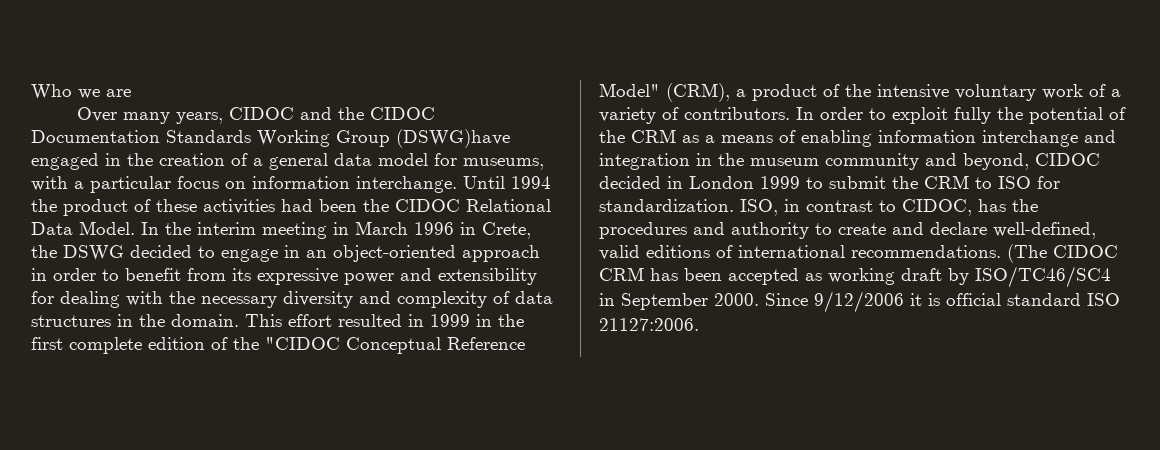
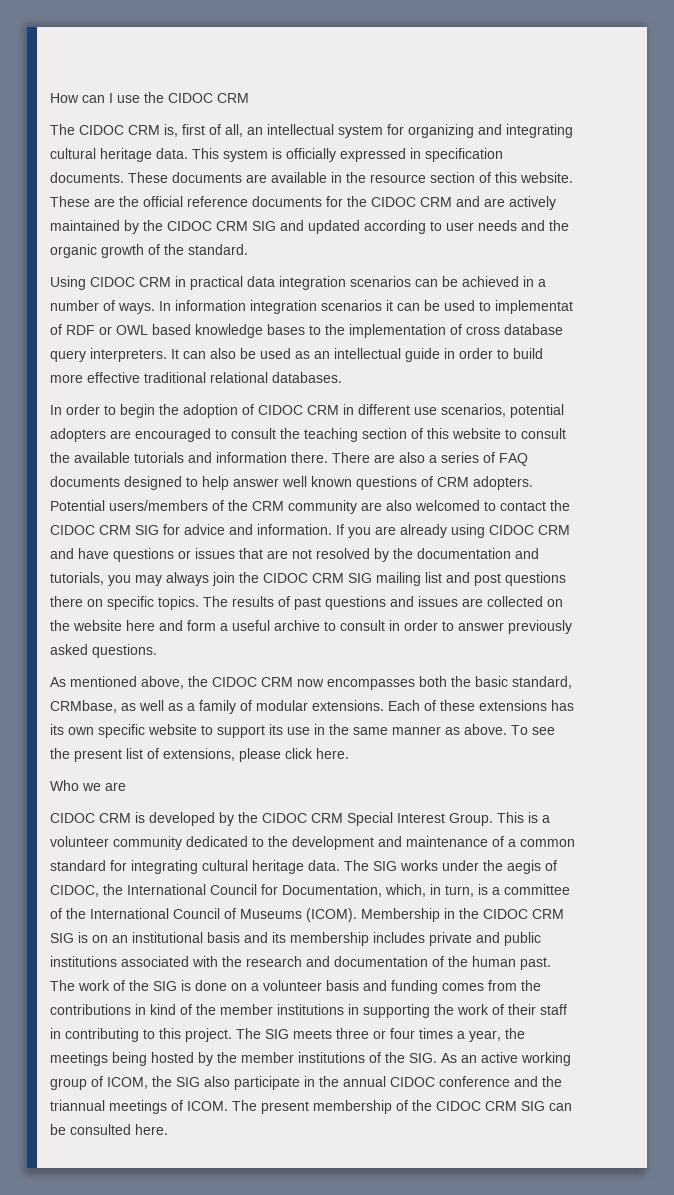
[31,84,131,100] [77,107,436,124] [31,129,510,148] [31,153,544,170] [31,176,551,193] [31,199,551,216] [31,221,531,239] [31,245,540,262] [31,268,537,285] [31,291,553,308] [31,314,524,327] [31,337,525,354] [599,83,1121,102] [599,107,1126,124] [599,129,1116,147] [599,153,1100,170] [599,175,1060,189] [599,199,1038,216] [599,222,1096,239] [599,244,1118,263] [599,266,1111,288] [599,291,1120,313] [599,318,699,331] Who we are // Over many years, CIDOC and the CIDOC Documentation Standards Working Group (DSWG)have engaged in the creation of a general data model for museums, with a particular focus on information interchange. Until 1994 the product of these activities had been the CIDOC Relational Data Model. In the interim meeting in March 1996 in Crete, the DSWG decided to engage in an object-oriented approach in order to benefit from its expressive power and extensibility for dealing with the necessary diversity and complexity of data structures in the domain. This effort resulted in 1999 in the first complete edition of the "CIDOC Conceptual Reference Model" (CRM), a product of the intensive voluntary work of a variety of contributors. In order to exploit fully the potential of the CRM as a means of enabling information interchange and integration in the museum community and beyond, CIDOC decided in London 1999 to submit the CRM to ISO for standardization. ISO, in contrast to CIDOC, has the procedures and authority to create and declare well-defined, valid editions of international recommendations. (The CIDOC CRM has been accepted as working draft by ISO/TC46/SC4 in September 2000. Since 9/12/2006 it is official standard ISO 21127:2006. -> [50,92,249,103] [50,124,573,138] [50,148,503,162] [50,172,573,183] [50,196,556,210] [50,220,569,234] [50,244,248,258] [50,276,546,290] [50,300,573,314] [50,324,563,338] [50,348,543,362] [50,372,342,383] [50,404,564,418] [50,428,566,442] [50,452,528,466] [50,476,533,490] [50,500,570,514] [50,524,570,538] [50,548,539,562] [50,572,566,586] [50,596,563,610] [50,620,572,634] [50,644,157,658] [50,676,572,690] [50,700,574,714] [50,724,555,738] [50,748,349,762] [50,780,126,791] [50,812,550,826] [50,836,575,850] [50,860,557,874] [50,884,570,897] [50,908,564,922] [50,932,541,946] [50,956,551,970] [50,980,541,994] [50,1004,567,1018] [50,1028,525,1042] [50,1052,571,1066] [50,1076,562,1090] [50,1100,572,1114] [50,1124,168,1135] How can I use the CIDOC CRM // The CIDOC CRM is, first of all, an intellectual system for organizing and integrating cultural heritage data. This system is officially expressed in specification documents. These documents are available in the resource section of this website. These are the official reference documents for the CIDOC CRM and are actively maintained by the CIDOC CRM SIG and updated according to user needs and the organic growth of the standard. // Using CIDOC CRM in practical data integration scenarios can be achieved in a number of ways. In information integration scenarios it can be used to implementat of RDF or OWL based knowledge bases to the implementation of cross database query interpreters. It can also be used as an intellectual guide in order to build more effective traditional relational databases. // In order to begin the adoption of CIDOC CRM in different use scenarios, potential adopters are encouraged to consult the teaching section of this website to consult the available tutorials and information there. There are also a series of FAQ documents designed to help answer well known questions of CRM adopters. Potential users/members of the CRM community are also welcomed to contact the CIDOC CRM SIG for advice and information. If you are already using CIDOC CRM and have questions or issues that are not resolved by the documentation and tutorials, you may always join the CIDOC CRM SIG mailing list and post questions there on specific topics. The results of past questions and issues are collected on the website here and form a useful archive to consult in order to answer previously asked questions. // As mentioned above, the CIDOC CRM now encompasses both the basic standard, CRMbase, as well as a family of modular extensions. Each of these extensions has its own specific website to support its use in the same manner as above. To see the present list of extensions, please click here. // Who we are // CIDOC CRM is developed by the CIDOC CRM Special Interest Group. This is a volunteer community dedicated to the development and maintenance of a common standard for integrating cultural heritage data. The SIG works under the aegis of CIDOC, the International Council for Documentation, which, in turn, is a committee of the International Council of Museums (ICOM). Membership in the CIDOC CRM SIG is on an institutional basis and its membership includes private and public institutions associated with the research and documentation of the human past. The work of the SIG is done on a volunteer basis and funding comes from the contributions in kind of the member institutions in supporting the work of their staff in contributing to this project. The SIG meets three or four times a year, the meetings being hosted by the member institutions of the SIG. As an active working group of ICOM, the SIG also participate in the annual CIDOC conference and the triannual meetings of ICOM. The present membership of the CIDOC CRM SIG can be consulted here.

